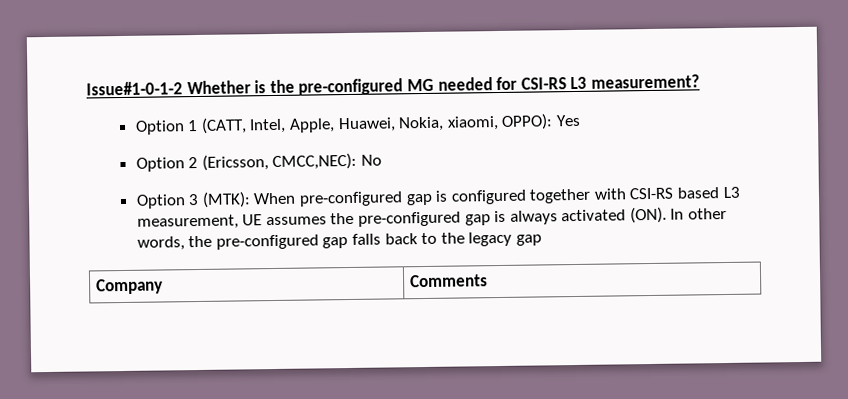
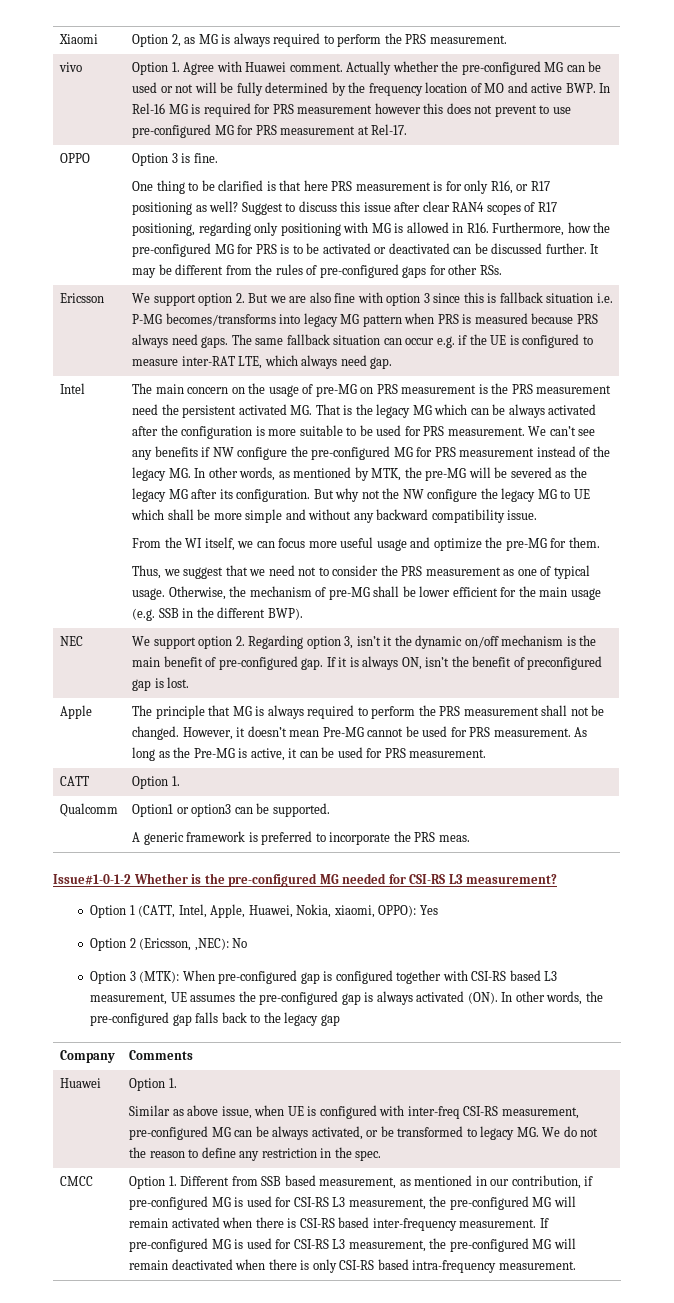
(86, 88) none -> [58,34,98,44] [131,33,507,47] [58,62,82,72] [131,61,602,75] [131,82,611,96] [131,103,571,117] [131,124,408,138] [59,153,90,163] [131,153,218,166] [131,180,550,194] [131,201,557,215] [131,222,611,236] [131,243,600,257] [131,264,502,278] [59,293,104,303] [131,292,613,306] [131,313,598,327] [131,334,593,348] [131,355,393,369] [59,383,85,394] [131,383,612,397] [131,404,597,418] [131,425,596,439] [131,446,610,460] [131,467,587,481] [131,488,590,502] [130,509,538,523] [131,537,600,551] [131,565,590,579] [131,586,601,600] [131,607,303,621] [59,636,83,646] [131,635,597,649] [131,656,603,670] [131,677,190,691] [59,705,92,719] [131,705,605,719] [131,726,588,740] [131,747,487,761] [59,776,89,786] [131,776,180,789] [59,803,118,817] [131,803,330,817] [131,831,470,845] Xiaomi | Option 2, as MG is always required to perform the PRS measurement. // vivo | Option 1. Agree with Huawei comment. Actually whether the pre-configured MG can be used or not will be fully determined by the frequency location of MO and active BWP. In Rel-16 MG is required for PRS measurement however this does not prevent to use pre-configured MG for PRS measurement at Rel-17. // OPPO | Option 3 is fine. // One thing to be clarified is that here PRS measurement is for only R16, or R17 positioning as well? Suggest to discuss this issue after clear RAN4 scopes of R17 positioning, regarding only positioning with MG is allowed in R16. Furthermore, how the pre-configured MG for PRS is to be activated or deactivated can be discussed further. It may be different from the rules of pre-configured gaps for other RSs. // Ericsson | We support option 2. But we are also fine with option 3 since this is fallback situation i.e. P-MG becomes/transforms into legacy MG pattern when PRS is measured because PRS always need gaps. The same fallback situation can occur e.g. if the UE is configured to measure inter-RAT LTE, which always need gap. // Intel | The main concern on the usage of pre-MG on PRS measurement is the PRS measurement need the persistent activated MG. That is the legacy MG which can be always activated after the configuration is more suitable to be used for PRS measurement. We can’t see any benefits if NW configure the pre-configured MG for PRS measurement instead of the legacy MG. In other words, as mentioned by MTK, the pre-MG will be severed as the legacy MG after its configuration. But why not the NW configure the legacy MG to UE which shall be more simple and without any backward compatibility issue. // From the WI itself, we can focus more useful usage and optimize the pre-MG for them. // Thus, we suggest that we need not to consider the PRS measurement as one of typical usage. Otherwise, the mechanism of pre-MG shall be lower efficient for the main usage (e.g. SSB in the different BWP). // NEC | We support option 2. Regarding option 3, isn’t it the dynamic on/off mechanism is the main benefit of pre-configured gap. If it is always ON, isn’t the benefit of preconfigured gap is lost. // Apple | The principle that MG is always required to perform the PRS measurement shall not be changed. However, it doesn’t mean Pre-MG cannot be used for PRS measurement. As long as the Pre-MG is active, it can be used for PRS measurement. // CATT | Option 1. // Qualcomm | Option1 or option3 can be supported. // A generic framework is preferred to incorporate the PRS meas. //
[272,152,358,171] CMCC,NEC): -> [194,938,229,951] ,NEC):
(489, 281) none -> [59,1078,101,1088] [128,1078,177,1091] [128,1105,579,1119] [128,1126,599,1140] [128,1147,382,1161] [59,1176,93,1186] [128,1175,594,1189] [128,1196,576,1210] [128,1217,549,1231] [128,1238,576,1252] [128,1259,576,1273] // Huawei | Option 1. // Similar as above issue, when UE is configured with inter-freq CSI-RS measurement, pre-configured MG can be always activated, or be transformed to legacy MG. We do not the reason to define any restriction in the spec. // CMCC | Option 1. Different from SSB based measurement, as mentioned in our contribution, if pre-configured MG is used for CSI-RS L3 measurement, the pre-configured MG will remain activated when there is CSI-RS based inter-frequency measurement. If pre-configured MG is used for CSI-RS L3 measurement, the pre-configured MG will remain deactivated when there is only CSI-RS based intra-frequency measurement.

